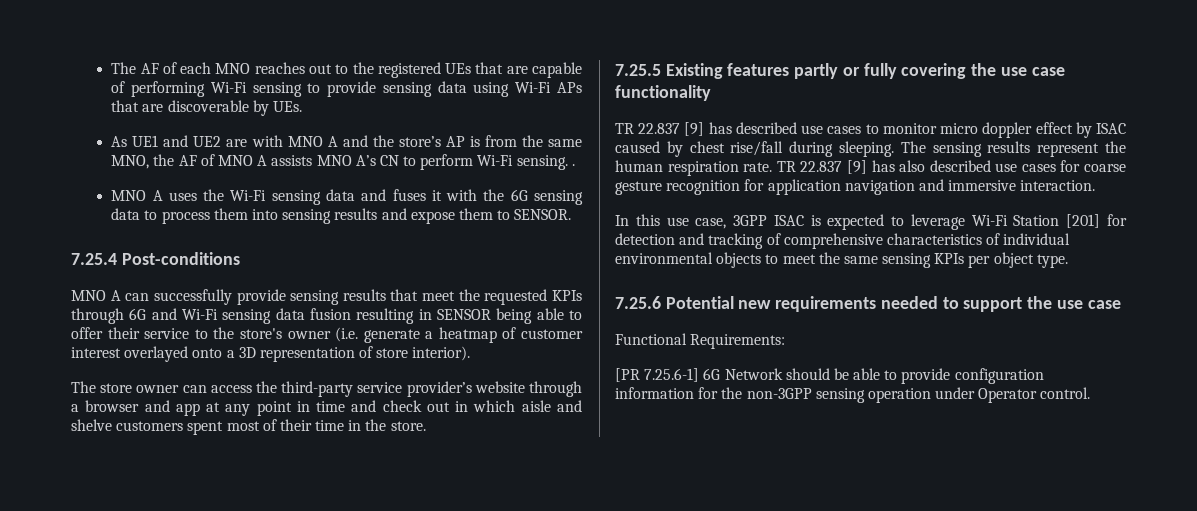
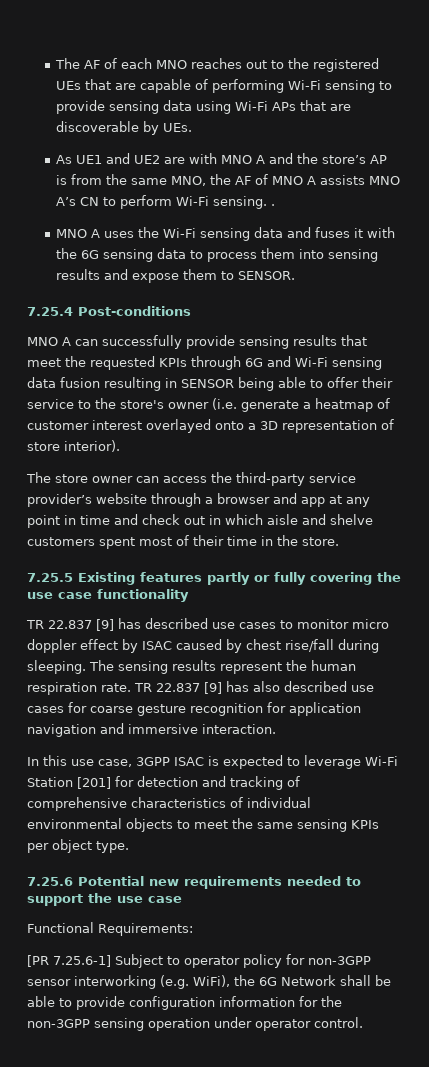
(700, 375) none -> [115,954,371,968] [27,975,255,989] Subject to operator policy for non-3GPP sensor interworking (e.g. WiFi), the
[785,368,830,380] should -> [340,975,371,986] shall
[978,388,1038,403] Operator -> [255,1019,311,1031] operator

